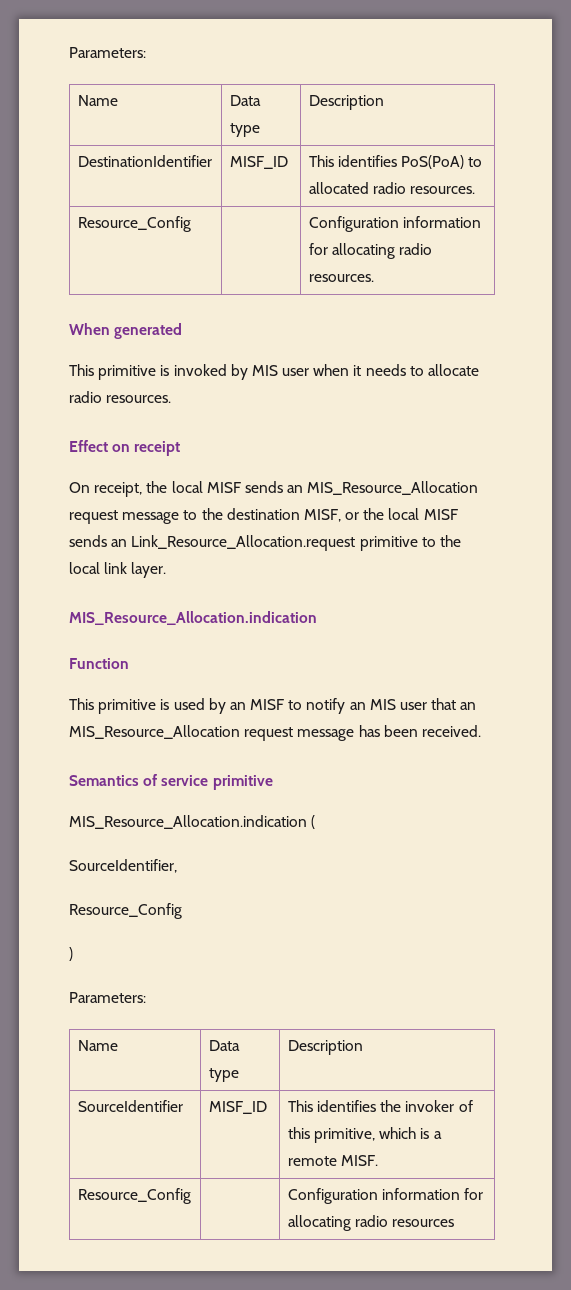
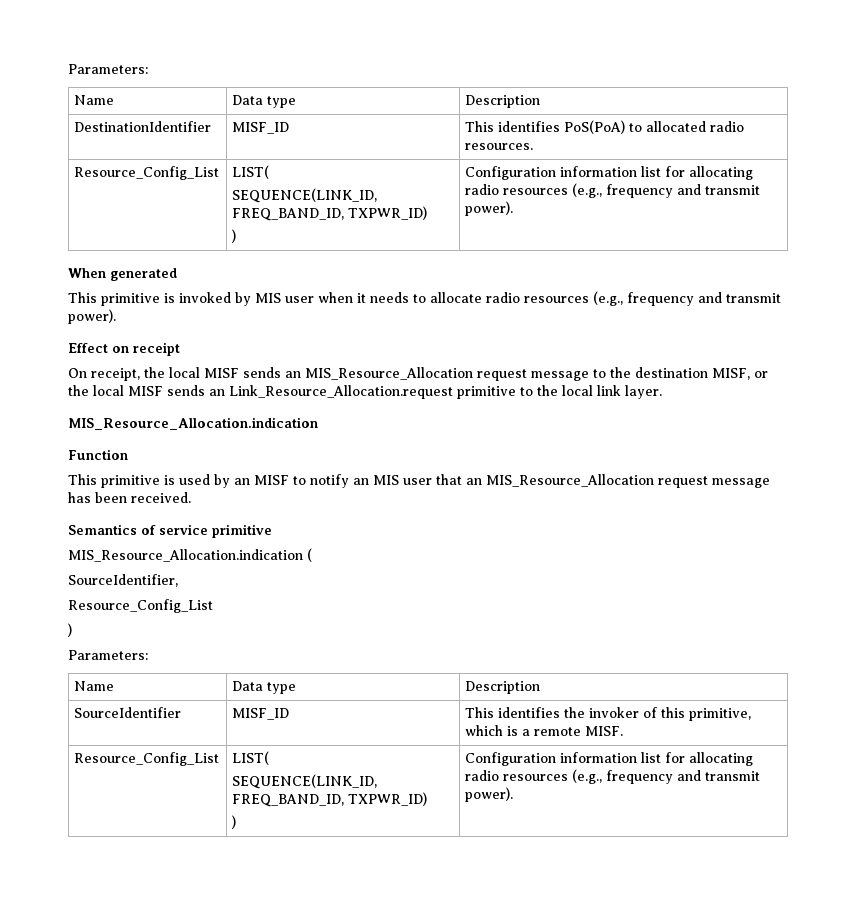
[77,216,191,232] [308,216,482,232] [308,243,433,259] [308,274,374,282] Resource_Config | | Configuration information for allocating radio resources. -> [74,166,220,180] [232,165,270,179] [232,188,378,203] [232,206,428,221] [232,229,237,243] [465,166,754,180] [465,183,761,198] [465,201,514,216] Resource_Config_List | LIST( // SEQUENCE(LINK_ID, FREQ_BAND_ID, TXPWR_ID) // ) | Configuration information list for allocating radio resources (e.g., frequency and transmit power).
[106,395,172,403] resources. -> [524,291,781,306] [68,309,116,324] resources (e.g., frequency and transmit power).
[69,903,182,919] Resource_Config -> [68,599,213,613] Resource_Config_List
[77,1188,191,1204] [287,1188,484,1204] [287,1215,455,1231] Resource_Config | | Configuration information for allocating radio resources -> [74,752,220,766] [232,751,270,765] [232,774,378,789] [232,792,428,807] [232,815,237,829] [465,752,754,766] [465,769,761,784] [465,787,514,802] Resource_Config_List | LIST( // SEQUENCE(LINK_ID, FREQ_BAND_ID, TXPWR_ID) // ) | Configuration information list for allocating radio resources (e.g., frequency and transmit power).

